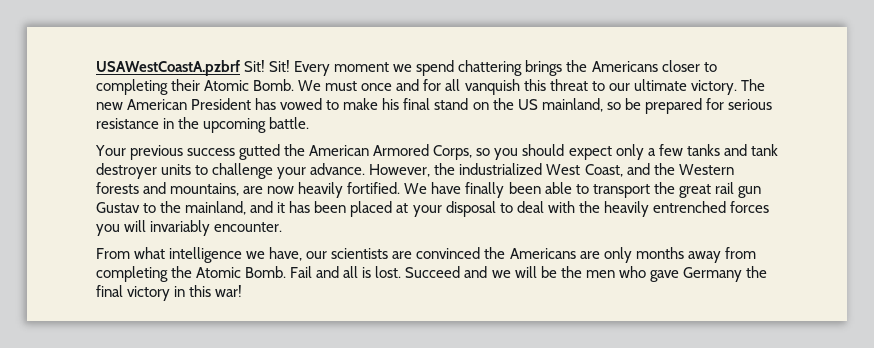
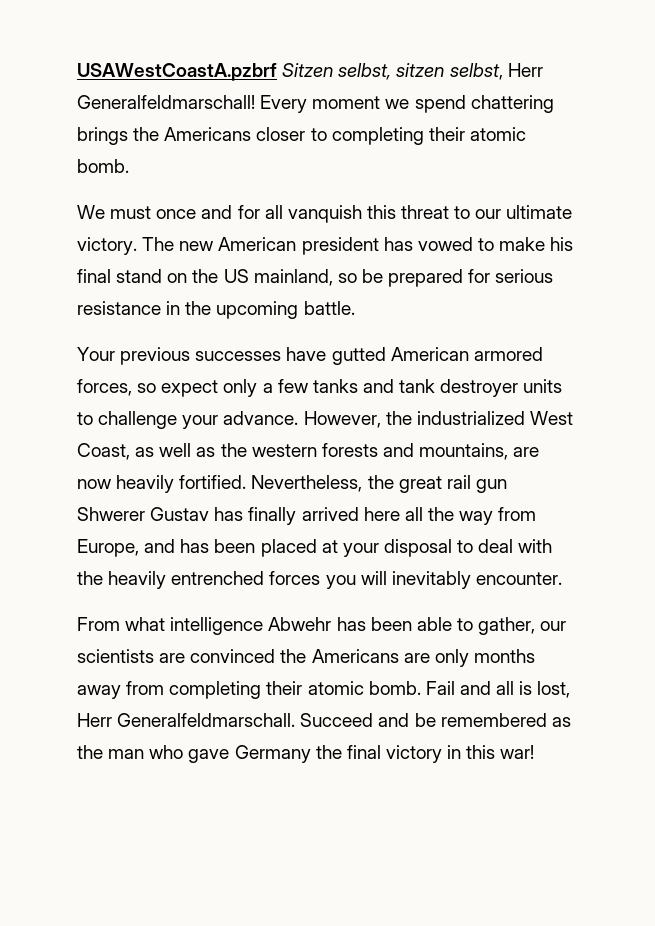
[244,60,291,72] Sit! Sit! -> [282,63,543,80] [77,95,255,109] Sitzen selbst, sitzen selbst, Herr Generalfeldmarschall!
[204,79,295,91] Atomic Bomb. -> [469,127,526,141] [77,159,129,173] atomic bomb. //
[191,98,252,110] President -> [301,237,379,255] president
[187,144,565,160] success gutted the American Armored Corps, so you should -> [195,347,543,365] [77,379,157,396] successes have gutted American armored forces, so
[626,163,734,175] and the Western -> [135,443,317,457] as well as the western
[404,182,761,198] [96,201,286,215] We have finally been able to transport the great rail gun Gustav to the mainland, and it -> [251,475,507,493] [77,507,537,525] [77,539,176,557] Nevertheless, the great rail gun Shwerer Gustav has finally arrived here all the way from Europe, and
[150,220,211,236] invariably -> [391,571,471,589] inevitably
[246,247,303,261] we have, -> [268,617,536,635] Abwehr has been able to gather,
[171,266,287,278] the Atomic Bomb. -> [266,681,421,695] their atomic bomb.
[375,266,615,278] lost. Succeed and we will be the men -> [537,681,571,698] [77,713,571,727] [77,745,145,759] lost, Herr Generalfeldmarschall. Succeed and be remembered as the man

